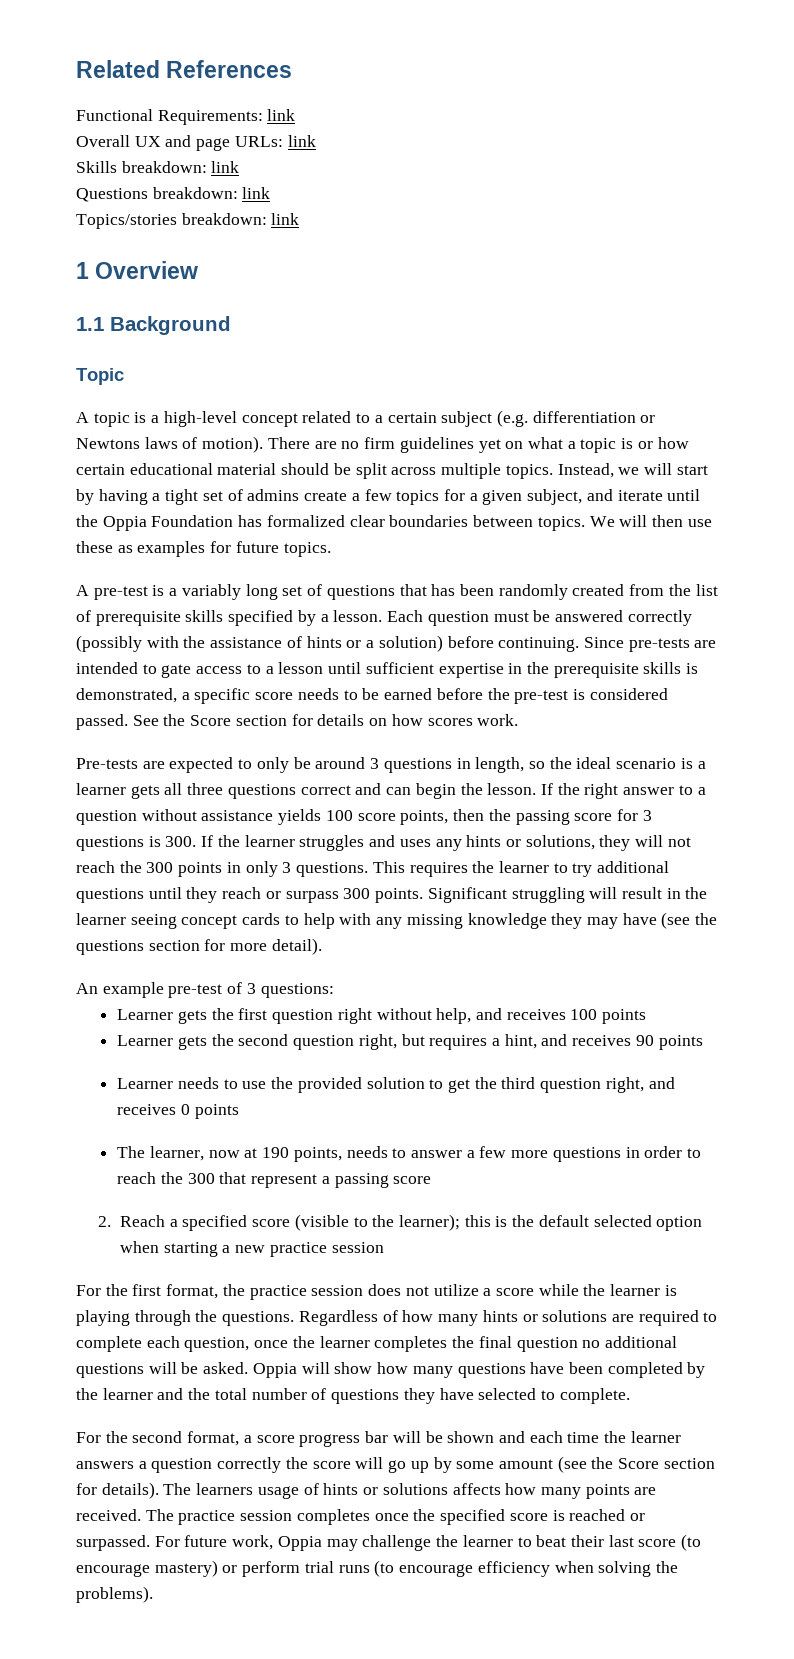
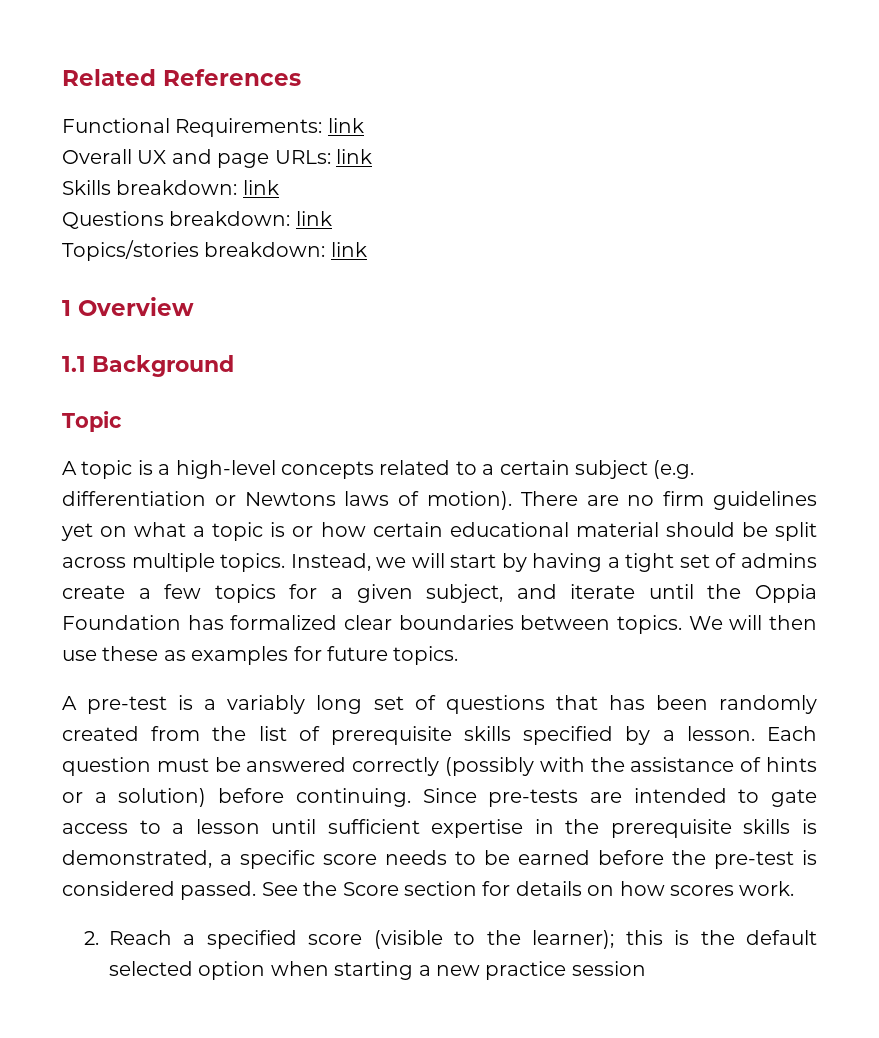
[241,413,298,427] concept -> [281,461,374,479] concepts
[76,757,706,773] [76,783,706,799] [76,809,652,825] [76,835,691,851] [76,861,670,877] [76,887,708,903] [76,912,718,929] [76,938,322,955] [76,982,334,998] [117,1008,647,1024] [117,1034,703,1050] [117,1077,675,1093] [117,1104,239,1119] [117,1146,702,1162] [117,1172,432,1188] // Pre-tests are expected to only be around 3 questions in length, so the ideal scenario is a learner gets all three questions correct and can begin the lesson. If the right answer to a question without assistance yields 100 score points, then the passing score for 3 questions is 300. If the learner struggles and uses any hints or solutions, they will not reach the 300 points in only 3 questions. This requires the learner to try additional questions until they reach or surpass 300 points. Significant struggling will result in the learner seeing concept cards to help with any missing knowledge they may have (see the questions section for more detail). // An example pre-test of 3 questions: // Learner gets the first question right without help, and receives 100 points // Learner gets the second question right, but requires a hint, and receives 90 points // Learner needs to use the provided solution to get the third question right, and receives 0 points // The learner, now at 190 points, needs to answer a few more questions in order to reach the 300 that represent a passing score -> (795, 888) none
[76,1284,677,1300] [76,1310,718,1326] [76,1336,677,1352] [76,1362,706,1378] [76,1388,630,1404] [76,1431,681,1447] [76,1456,715,1473] [76,1482,657,1499] [76,1509,645,1525] [76,1534,702,1551] [76,1560,678,1577] [76,1586,153,1603] // For the first format, the practice session does not utilize a score while the learner is playing through the questions. Regardless of how many hints or solutions are required to complete each question, once the learner completes the final question no additional questions will be asked. Oppia will show how many questions have been completed by the learner and the total number of questions they have selected to complete. // For the second format, a score progress bar will be shown and each time the learner answers a question correctly the score will go up by some amount (see the Score section for details). The learners usage of hints or solutions affects how many points are received. The practice session completes once the specified score is reached or surpassed. For future work, Oppia may challenge the learner to beat their last score (to encourage mastery) or perform trial runs (to encourage efficiency when solving the problems). -> (646, 968) none

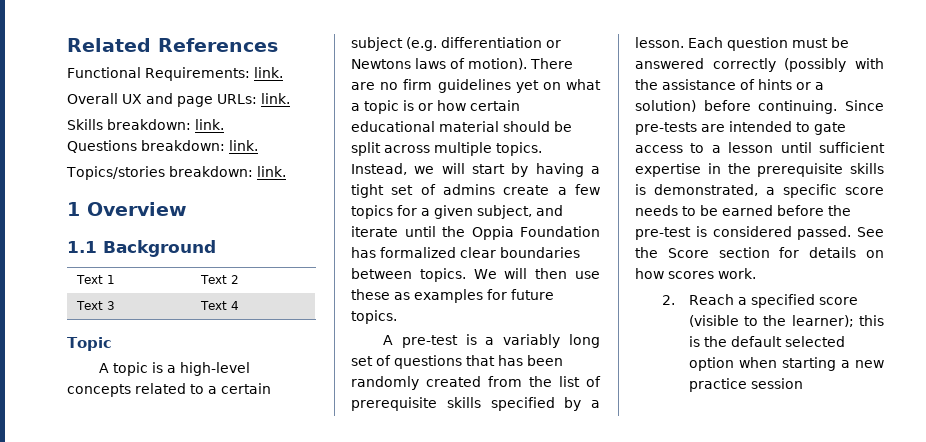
[327,118,364,133] link -> [254,67,283,78] link.
[336,149,372,164] link -> [261,93,290,104] link.
[242,180,279,195] link -> [195,119,224,130] link.
[295,211,332,226] link -> [229,140,258,151] link.
[330,242,367,257] link -> [256,166,286,177] link.
(234, 366) none -> [76,275,116,284] [200,275,240,284] [76,301,116,310] [200,301,240,310] // Text 1 | Text 2 // Text 3 | Text 4

